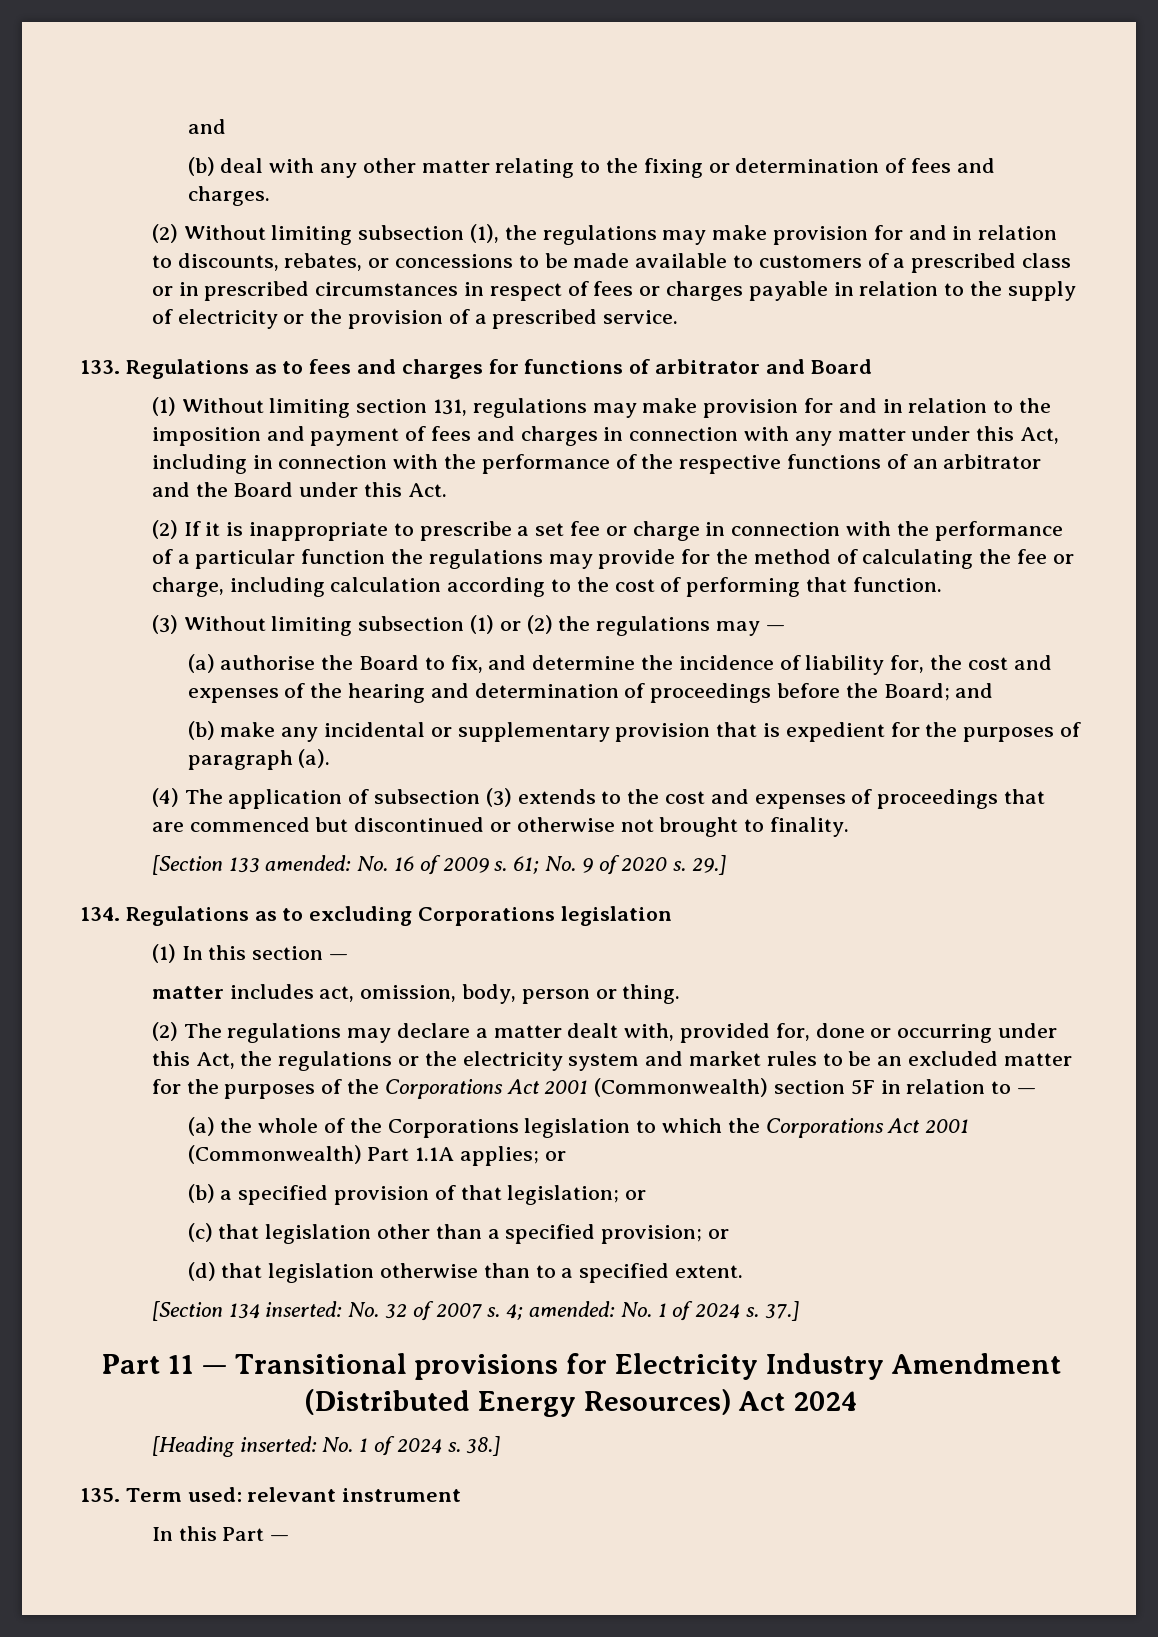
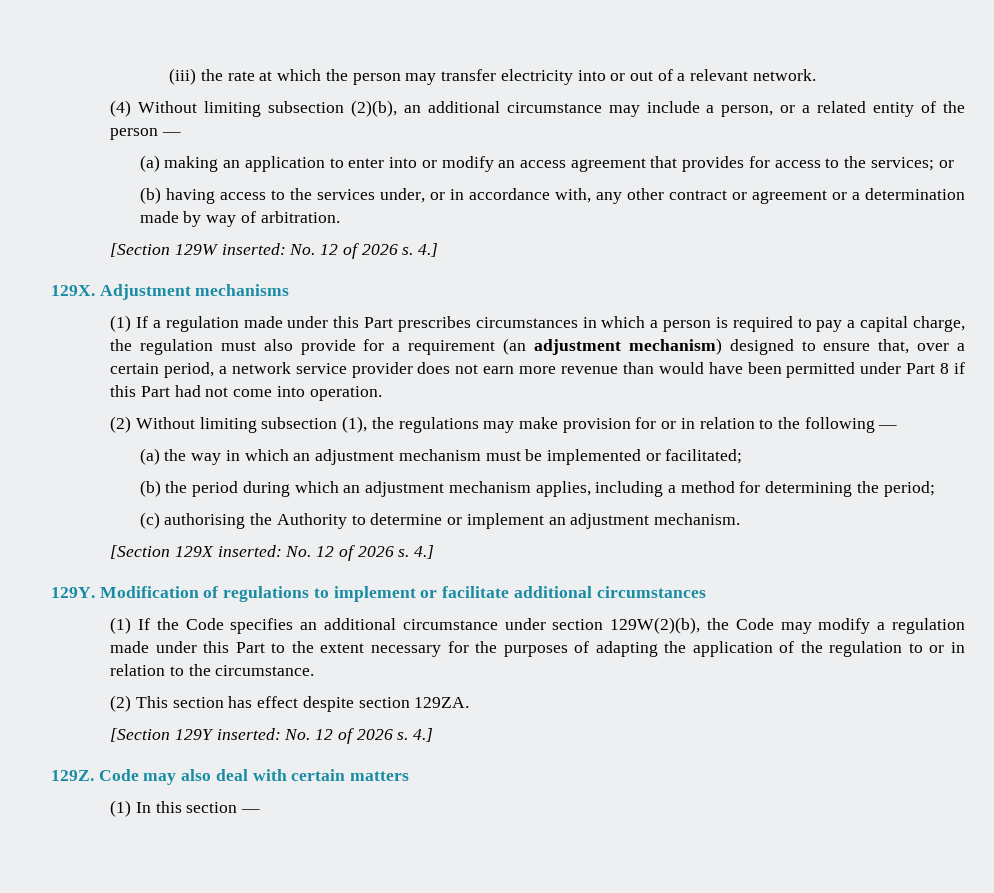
[187,119,226,134] [187,157,995,178] [187,186,270,206] and // (b) deal with any other matter relating to the fixing or determination of fees and charges. -> [169,68,816,85] [110,100,966,117] [110,128,181,140] [139,155,954,172] [139,187,965,204] [139,211,340,227] [110,243,438,259] [51,284,290,300] [110,315,965,332] [110,338,965,355] [110,362,966,378] [110,385,382,401] (iii) the rate at which the person may transfer electricity into or out of a relevant network. // (4) Without limiting subsection (2)(b), an additional circumstance may include a person, or a related entity of the person — // (a) making an application to enter into or modify an access agreement that provides for access to the services; or // (b) having access to the services under, or in accordance with, any other contract or agreement or a determination made by way of arbitration. // [Section 129W inserted: No. 12 of 2026 s. 4.] // 129X. Adjustment mechanisms // (1) If a regulation made under this Part prescribes circumstances in which a person is required to pay a capital charge, the regulation must also provide for a requirement (an adjustment mechanism) designed to ensure that, over a certain period, a network service provider does not earn more revenue than would have been permitted under Part 8 if this Part had not come into operation.
[908,225,1058,240] [151,253,1071,273] [151,281,1076,301] [151,309,679,329] [80,359,872,379] [151,397,1051,418] [151,426,1059,446] [151,454,1042,474] [151,482,447,497] [151,520,1063,541] [151,549,1074,569] [151,577,942,597] [151,615,785,636] [187,654,1052,675] [187,683,994,703] [187,721,1082,742] [187,749,331,770] [151,788,1045,809] [151,817,849,837] [151,855,726,875] [80,906,672,926] and in relation to discounts, rebates, or concessions to be made available to customers of a prescribed class or in prescribed circumstances in respect of fees or charges payable in relation to the supply of electricity or the provision of a prescribed service. // 133. Regulations as to fees and charges for functions of arbitrator and Board // (1) Without limiting section 131, regulations may make provision for and in relation to the imposition and payment of fees and charges in connection with any matter under this Act, including in connection with the performance of the respective functions of an arbitrator and the Board under this Act. // (2) If it is inappropriate to prescribe a set fee or charge in connection with the performance of a particular function the regulations may provide for the method of calculating the fee or charge, including calculation according to the cost of performing that function. // (3) Without limiting subsection (1) or (2) the regulations may — // (a) authorise the Board to fix, and determine the incidence of liability for, the cost and expenses of the hearing and determination of proceedings before the Board; and // (b) make any incidental or supplementary provision that is expedient for the purposes of paragraph (a). // (4) The application of subsection (3) extends to the cost and expenses of proceedings that are commenced but discontinued or otherwise not brought to finality. // [Section 133 amended: No. 16 of 2009 s. 61; No. 9 of 2020 s. 29.] // 134. Regulations as to excluding Corporations legislation -> [661,417,898,433] [139,448,743,465] [139,480,935,497] [139,512,740,529] [110,545,434,561] [51,586,706,602] [110,617,965,634] [110,641,966,657] [110,664,315,676] [110,695,470,712] [110,728,433,744] [51,769,410,785] or in relation to the following — // (a) the way in which an adjustment mechanism must be implemented or facilitated; // (b) the period during which an adjustment mechanism applies, including a method for determining the period; // (c) authorising the Authority to determine or implement an adjustment mechanism. // [Section 129X inserted: No. 12 of 2026 s. 4.] // 129Y. Modification of regulations to implement or facilitate additional circumstances // (1) If the Code specifies an additional circumstance under section 129W(2)(b), the Code may modify a regulation made under this Part to the extent necessary for the purposes of adapting the application of the regulation to or in relation to the circumstance. // (2) This section has effect despite section 129ZA. // [Section 129Y inserted: No. 12 of 2026 s. 4.] // 129Z. Code may also deal with certain matters
[151,984,681,1004] [151,1022,1057,1043] [151,1051,1072,1071] [151,1078,1036,1099] [187,1117,970,1138] [187,1145,566,1166] [187,1184,647,1205] [187,1223,729,1244] [187,1262,743,1283] [151,1301,799,1321] [101,1353,1061,1380] [303,1389,859,1417] [151,1436,501,1457] [80,1487,462,1502] [151,1526,290,1541] // matter includes act, omission, body, person or thing. // (2) The regulations may declare a matter dealt with, provided for, done or occurring under this Act, the regulations or the electricity system and market rules to be an excluded matter for the purposes of the Corporations Act 2001 (Commonwealth) section 5F in relation to — // (a) the whole of the Corporations legislation to which the Corporations Act 2001 (Commonwealth) Part 1.1A applies; or // (b) a specified provision of that legislation; or // (c) that legislation other than a specified provision; or // (d) that legislation otherwise than to a specified extent. // [Section 134 inserted: No. 32 of 2007 s. 4; amended: No. 1 of 2024 s. 37.] // Part 11 — Transitional provisions for Electricity Industry Amendment (Distributed Energy Resources) Act 2024 // [Heading inserted: No. 1 of 2024 s. 38.] // 135. Term used: relevant instrument // In this Part — -> (261, 811) none

